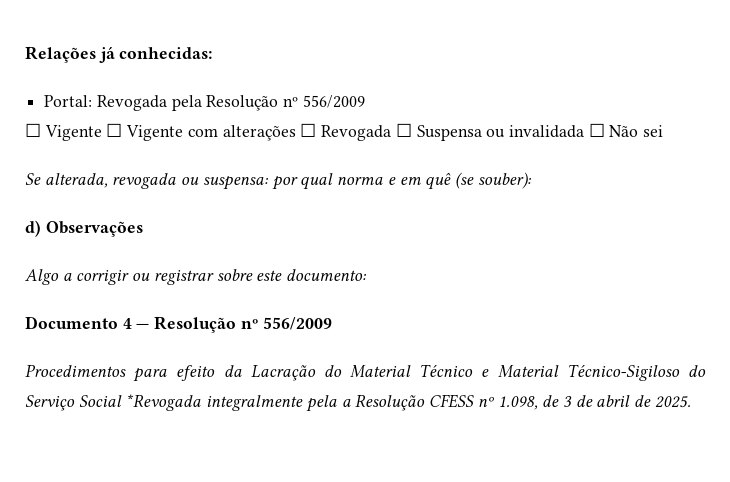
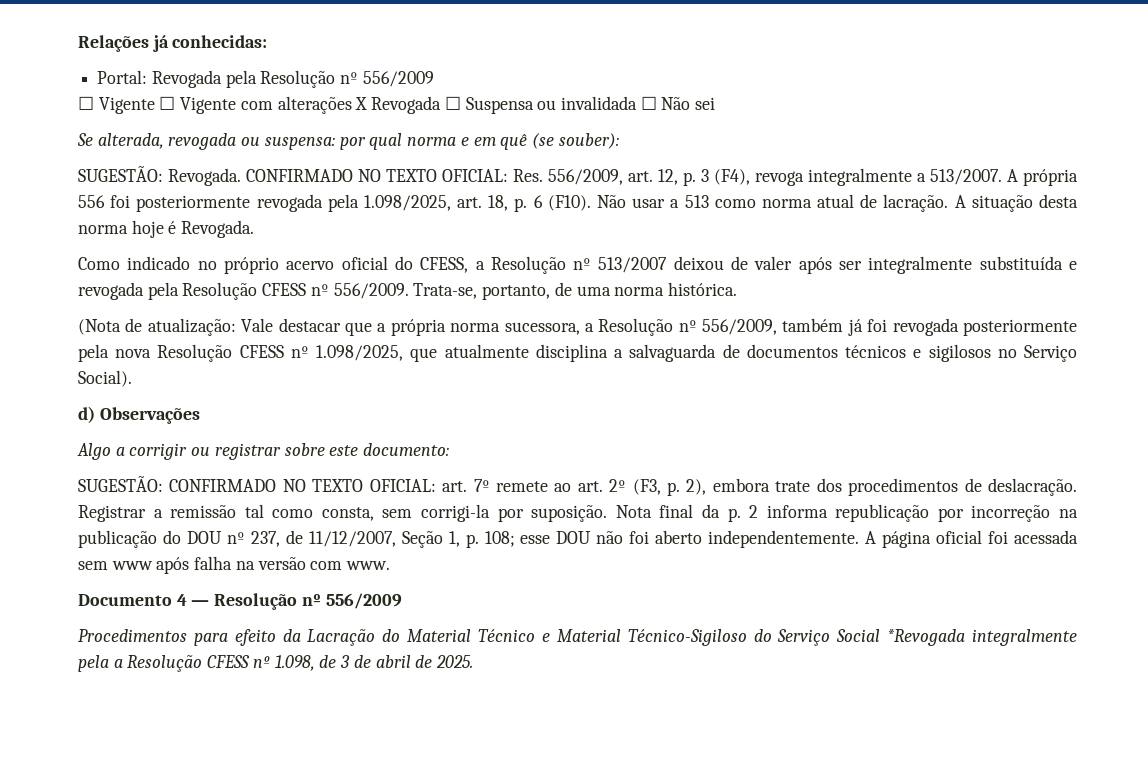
[300,123,317,137] ☐ -> [355,97,368,110] X
(532, 180) none -> [78,166,1078,186] [78,194,1078,212] [78,220,255,238] [78,256,1077,274] [78,282,737,300] [78,318,1078,336] [78,344,1078,362] [78,370,132,387] // SUGESTÃO: Revogada. CONFIRMADO NO TEXTO OFICIAL: Res. 556/2009, art. 12, p. 3 (F4), revoga integralmente a 513/2007. A própria 556 foi posteriormente revogada pela 1.098/2025, art. 18, p. 6 (F10). Não usar a 513 como norma atual de lacração. A situação desta norma hoje é Revogada. // Como indicado no próprio acervo oficial do CFESS, a Resolução nº 513/2007 deixou de valer após ser integralmente substituída e revogada pela Resolução CFESS nº 556/2009. Trata-se, portanto, de uma norma histórica. // (Nota de atualização: Vale destacar que a própria norma sucessora, a Resolução nº 556/2009, também já foi revogada posteriormente pela nova Resolução CFESS nº 1.098/2025, que atualmente disciplina a salvaguarda de documentos técnicos e sigilosos no Serviço Social).
(368, 275) none -> [78,476,1078,496] [78,504,1078,522] [78,530,1079,548] [78,556,391,574] // SUGESTÃO: CONFIRMADO NO TEXTO OFICIAL: art. 7º remete ao art. 2º (F3, p. 2), embora trate dos procedimentos de deslacração. Registrar a remissão tal como consta, sem corrigi-la por suposição. Nota final da p. 2 informa republicação por incorreção na publicação do DOU nº 237, de 11/12/2007, Seção 1, p. 108; esse DOU não foi aberto independentemente. A página oficial foi acessada sem www após falha na versão com www.

